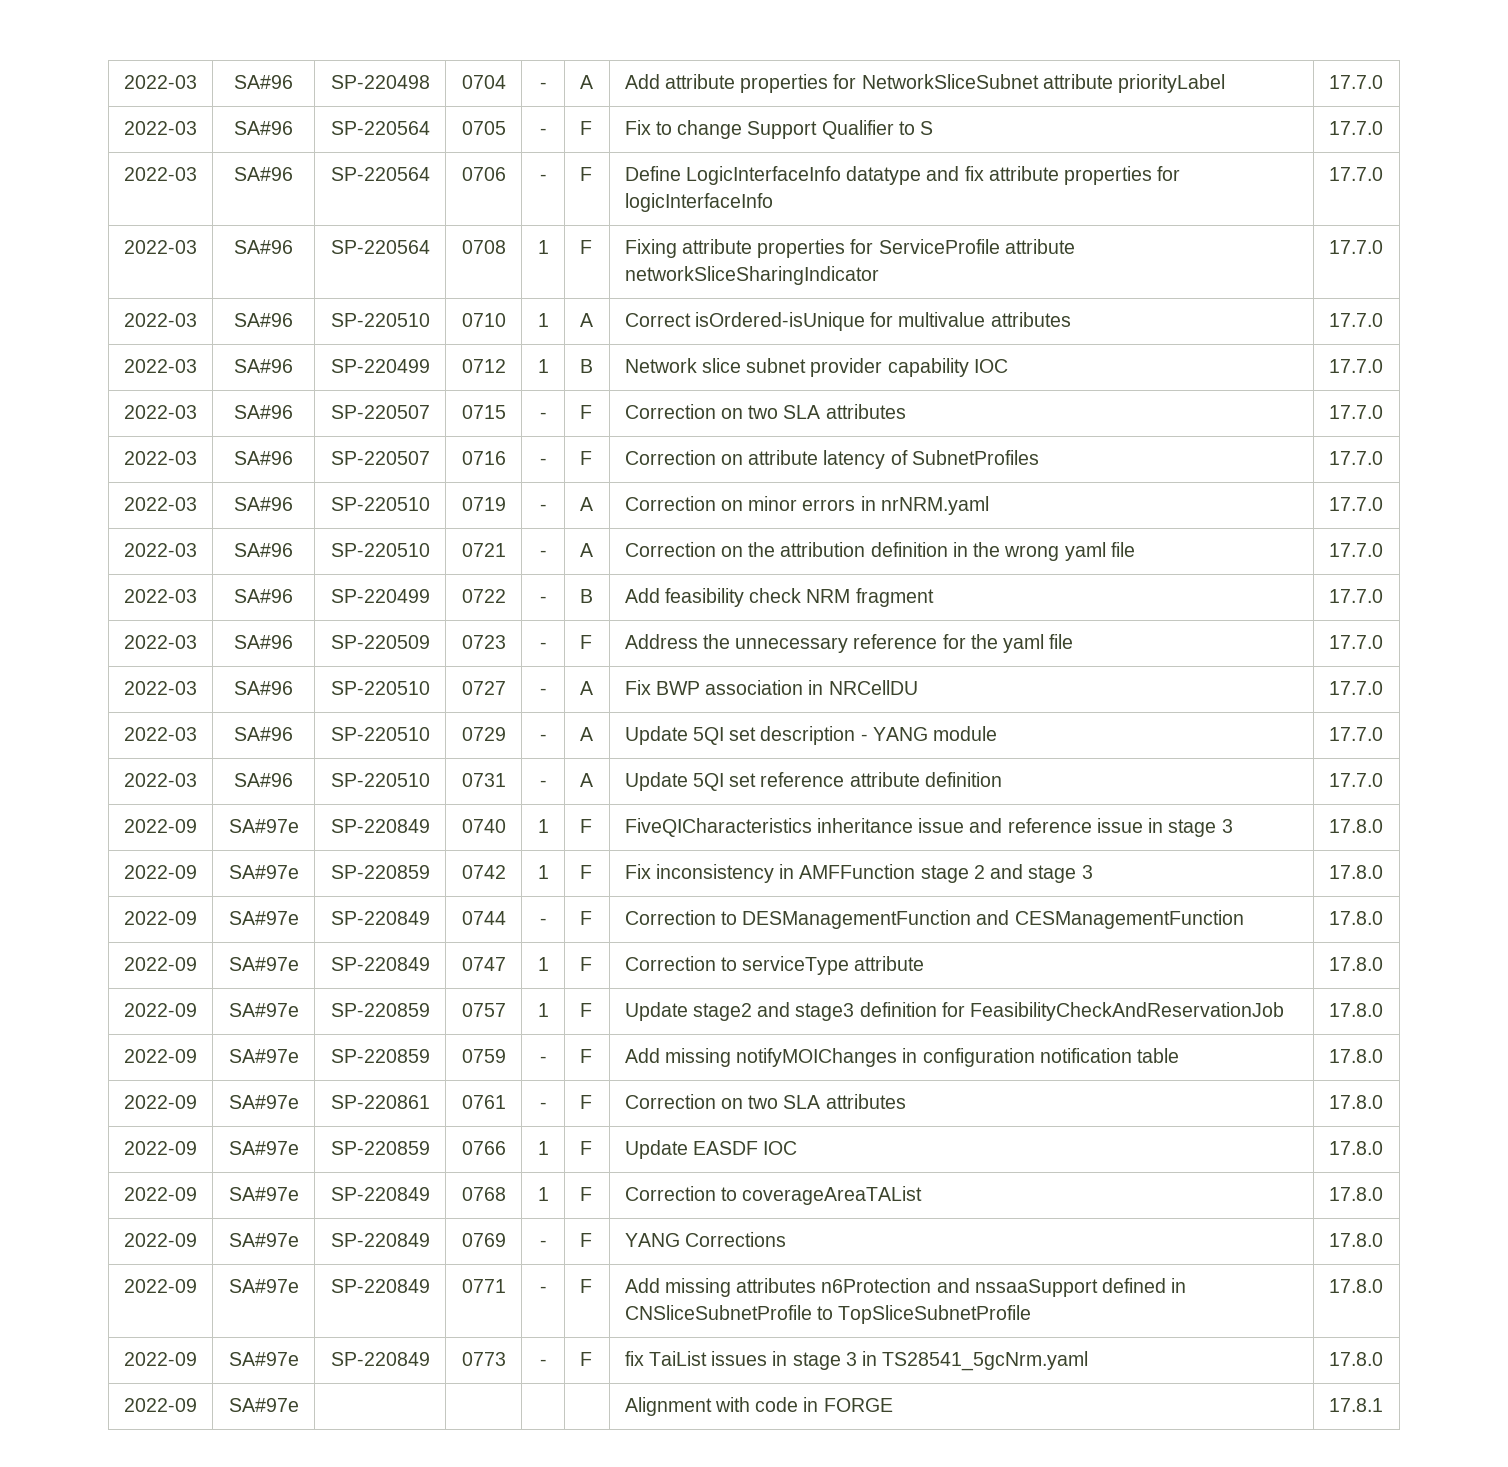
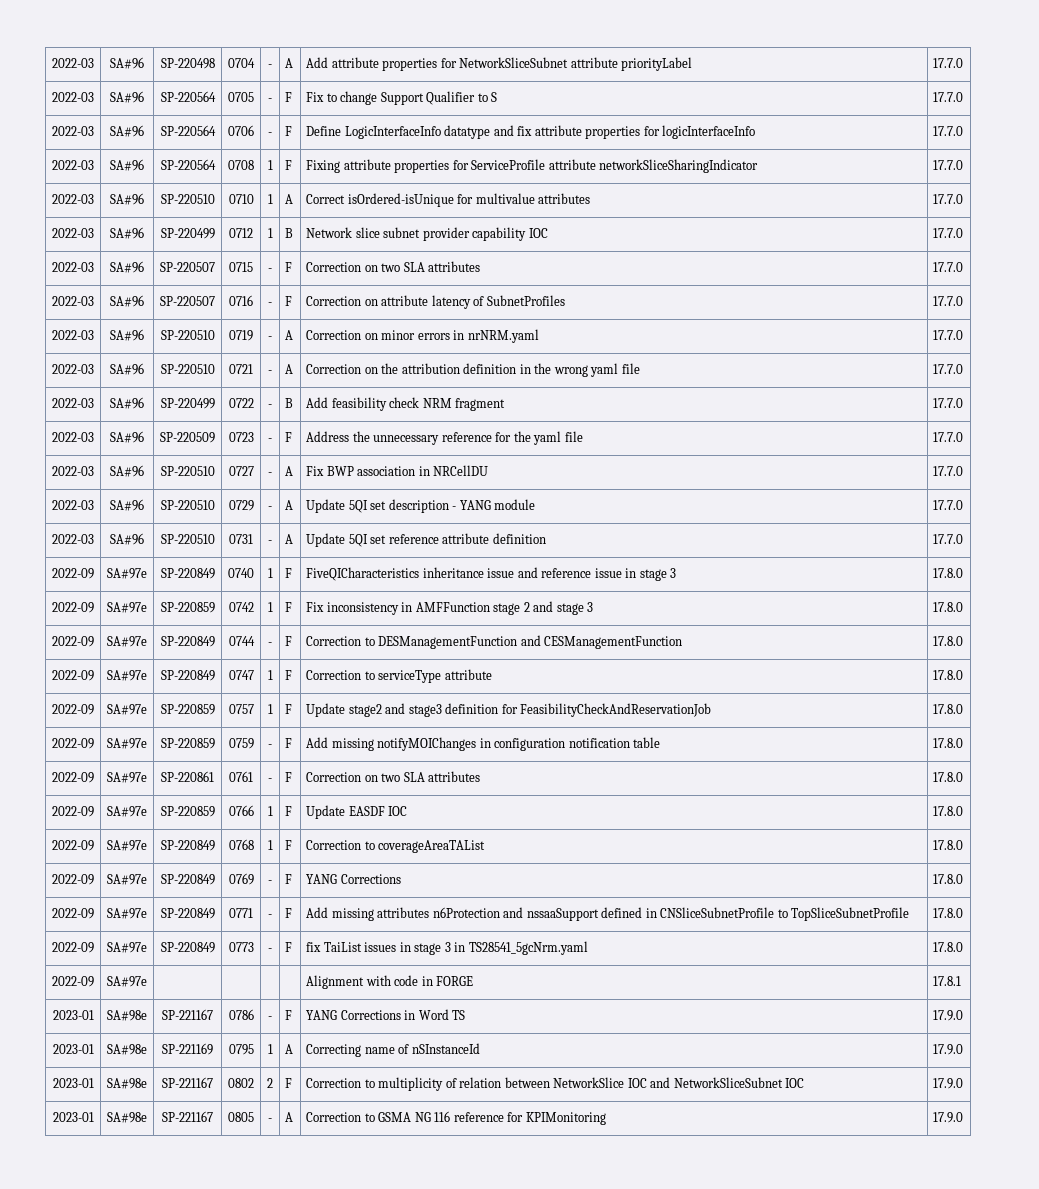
(1383, 1405) none -> [52,1010,94,1020] [107,1010,147,1021] [162,1009,213,1020] [228,1009,254,1020] [268,1016,272,1020] [285,1010,293,1020] [306,1009,466,1020] [933,1010,964,1021] [52,1044,94,1054] [107,1044,147,1055] [162,1043,213,1055] [228,1044,254,1055] [267,1044,273,1054] [285,1044,294,1054] [306,1043,480,1057] [933,1044,964,1055] [52,1078,94,1088] [107,1078,147,1089] [162,1077,213,1088] [228,1078,254,1088] [267,1078,273,1088] [285,1078,293,1088] [306,1077,805,1091] [933,1078,964,1089] [52,1112,94,1122] [107,1112,147,1123] [162,1111,213,1122] [228,1112,254,1122] [268,1118,272,1122] [285,1112,294,1122] [306,1111,606,1125] [933,1112,964,1123] // 2023-01 | SA#98e | SP-221167 | 0786 | - | F | YANG Corrections in Word TS | 17.9.0 // 2023-01 | SA#98e | SP-221169 | 0795 | 1 | A | Correcting name of nSInstanceId | 17.9.0 // 2023-01 | SA#98e | SP-221167 | 0802 | 2 | F | Correction to multiplicity of relation between NetworkSlice IOC and NetworkSliceSubnet IOC | 17.9.0 // 2023-01 | SA#98e | SP-221167 | 0805 | - | A | Correction to GSMA NG 116 reference for KPIMonitoring | 17.9.0

